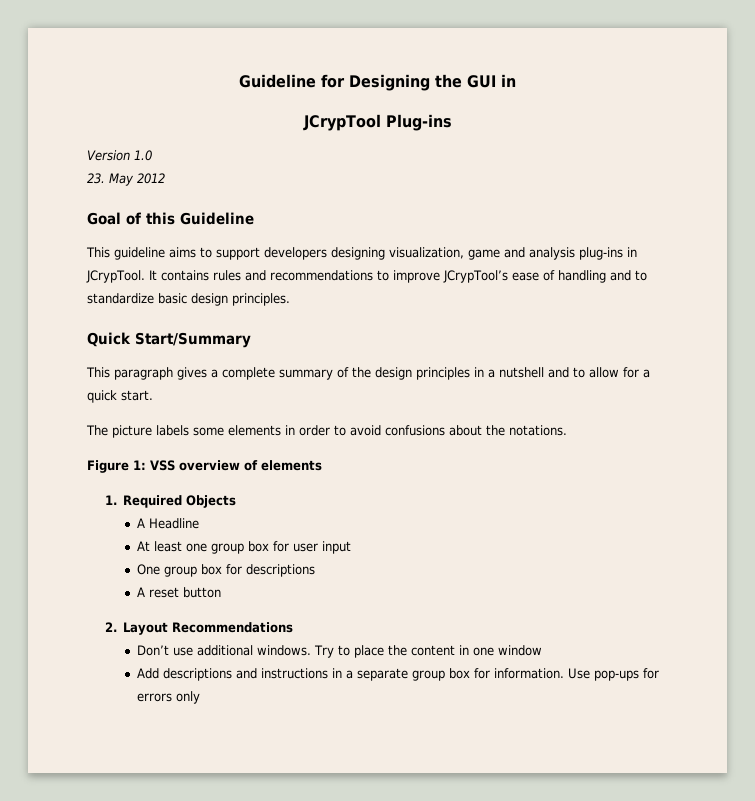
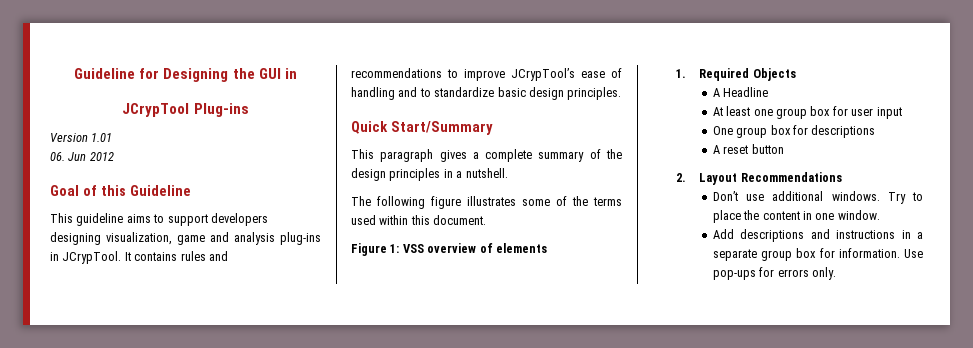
[134,150,152,161] [87,173,134,186] 1.0 // 23. May -> [91,133,113,142] [50,152,87,161] 1.01 // 06. Jun
[499,367,650,378] [87,390,153,403] [86,425,567,438] nutshell and to allow for a quick start. // The picture labels some elements in order to avoid confusions about the notations. -> [465,168,508,178] [351,196,622,209] [351,215,487,225] nutshell. // The following figure illustrates some of the terms used within this document.
[497,645,542,656] window -> [837,210,880,220] window.
[175,691,200,704] only -> [812,267,837,280] only.

